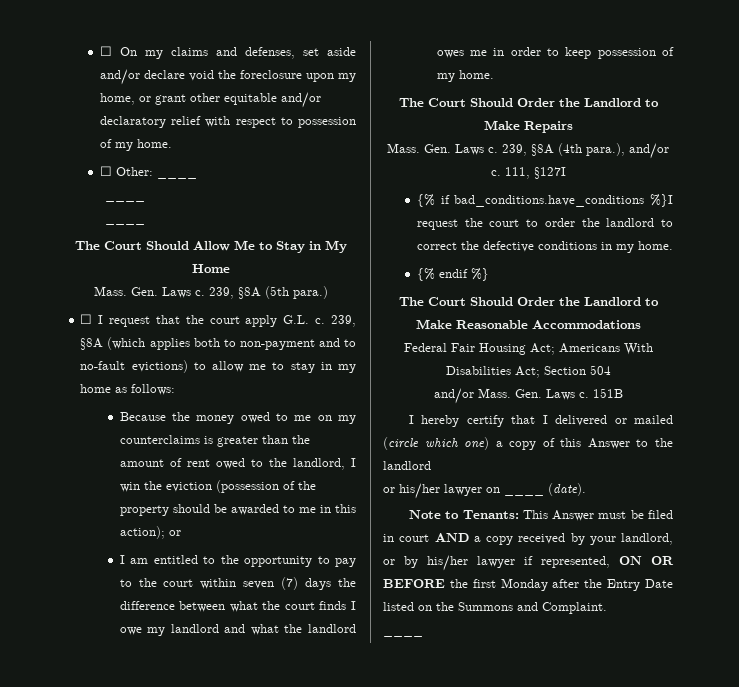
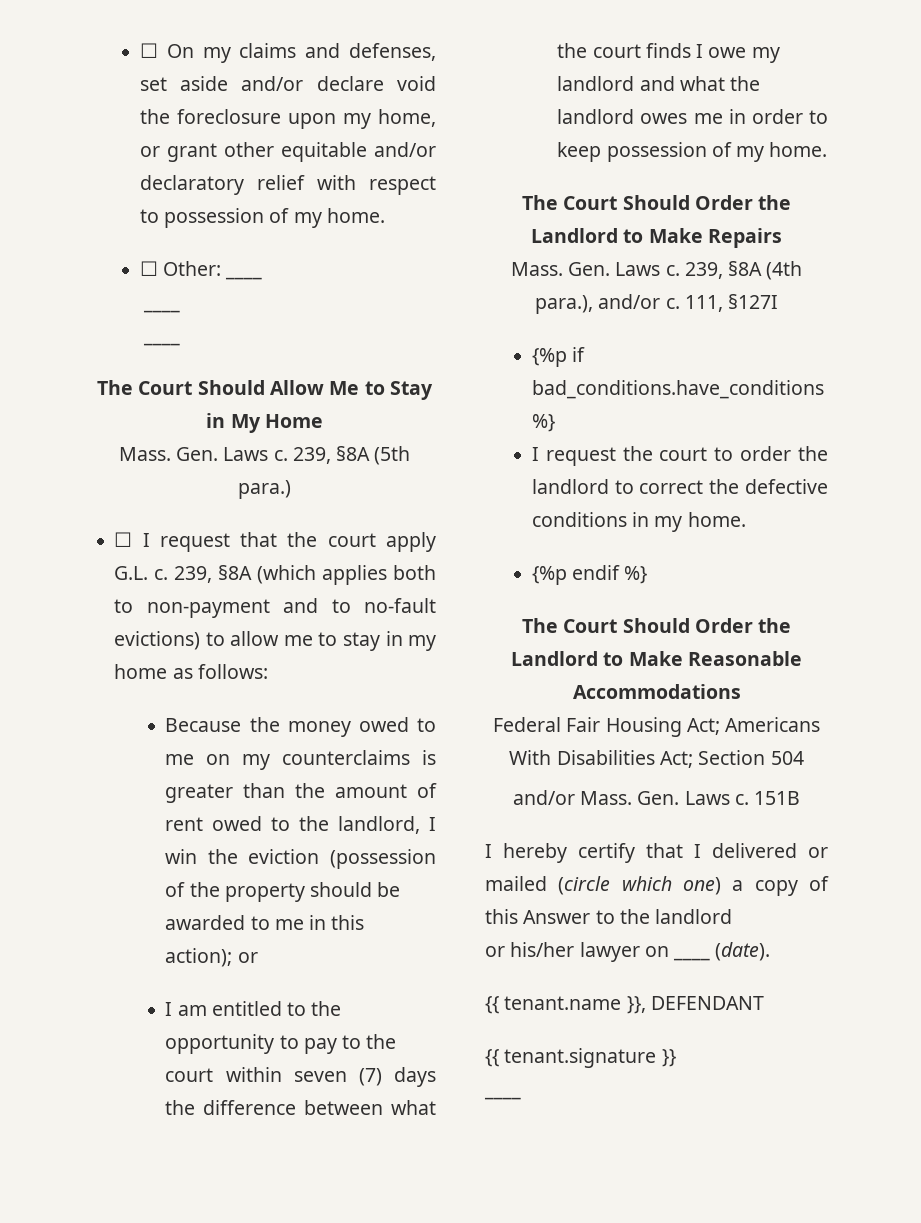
[416,194,435,207] {% -> [531,348,567,367] {%p
[650,194,673,207] %}I -> [531,414,555,432] [531,447,539,461] %} // I
[416,268,435,281] {% -> [531,566,567,585] {%p
[409,510,673,521] [383,533,673,545] [383,555,674,571] [383,578,673,591] [383,602,607,614] Note to Tenants: This Answer must be filed in court AND a copy received by your landlord, or by his/her lawyer if represented, ON OR BEFORE the first Monday after the Entry Date listed on the Summons and Complaint. -> [485,996,764,1014] [485,1048,676,1068] {{ tenant.name }}, DEFENDANT // {{ tenant.signature }}

